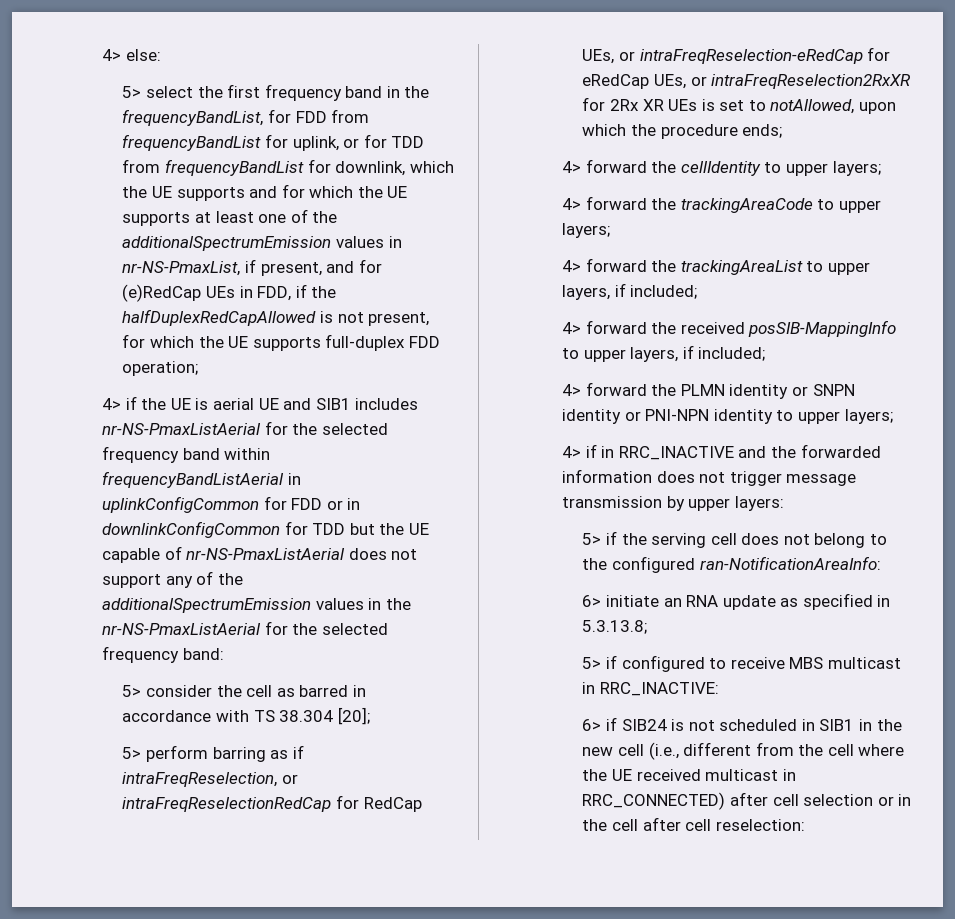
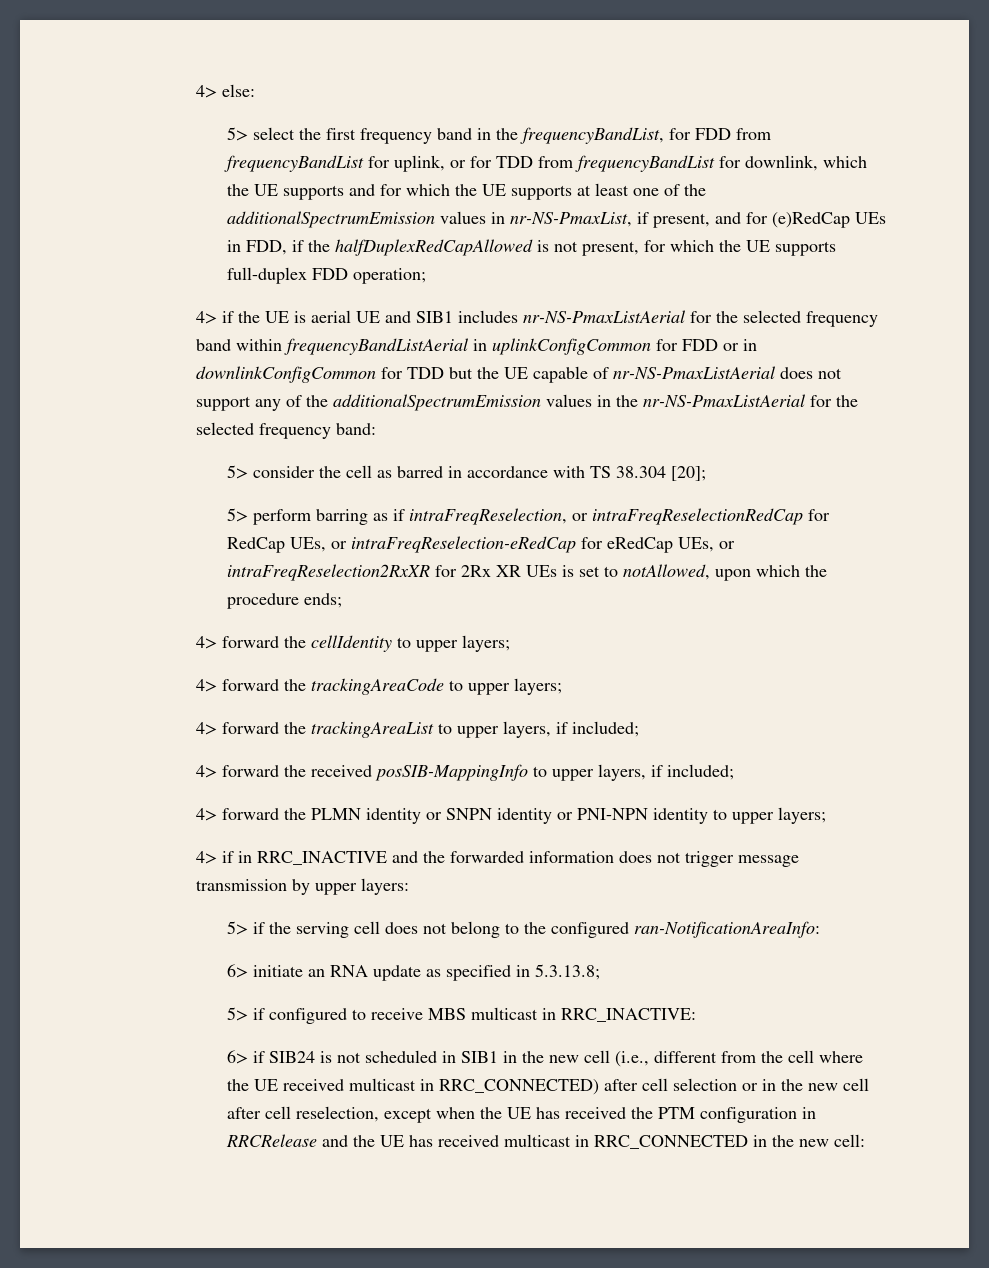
(608, 825) none -> [808,1083,839,1091] new
[715,819,805,831] reselection: -> [296,1106,817,1123] [226,1134,866,1149] reselection, except when the UE has received the PTM configuration in RRCRelease and the UE has received multicast in RRC_CONNECTED in the new cell:

